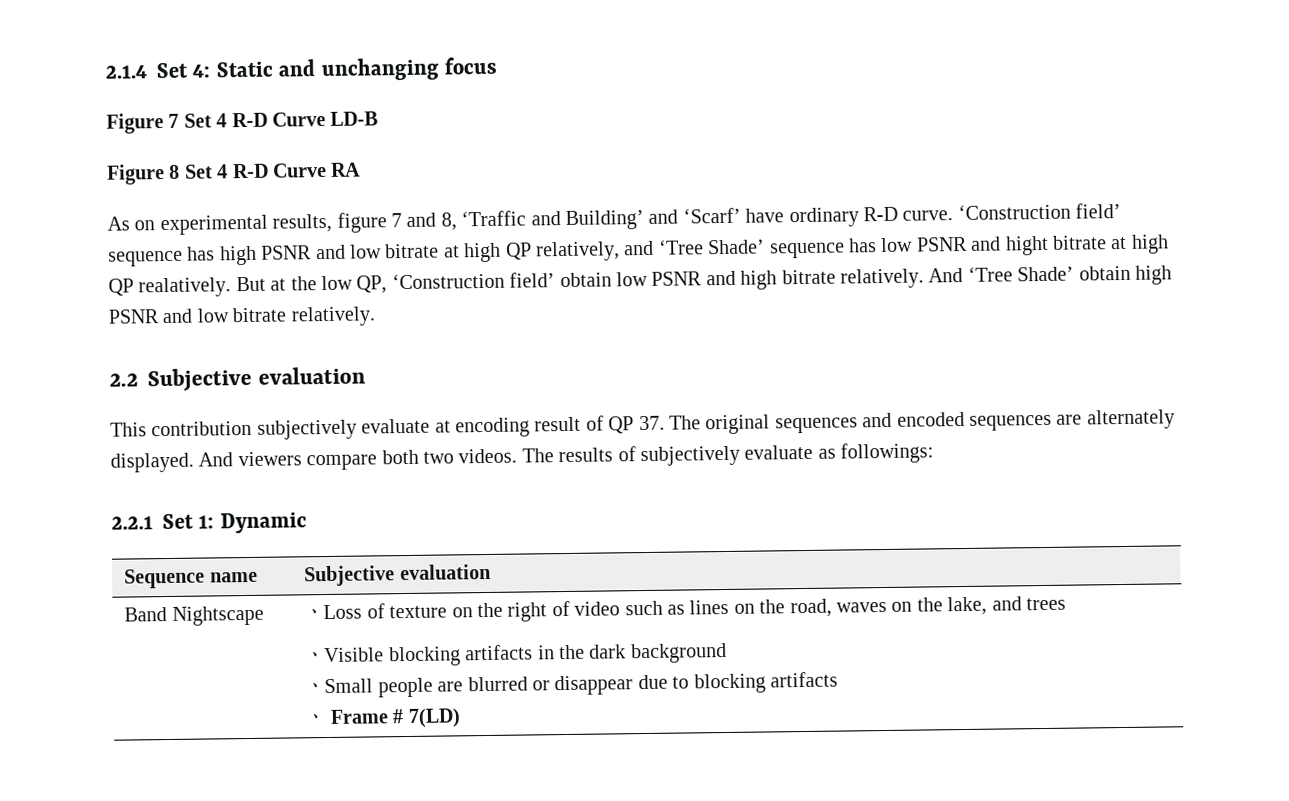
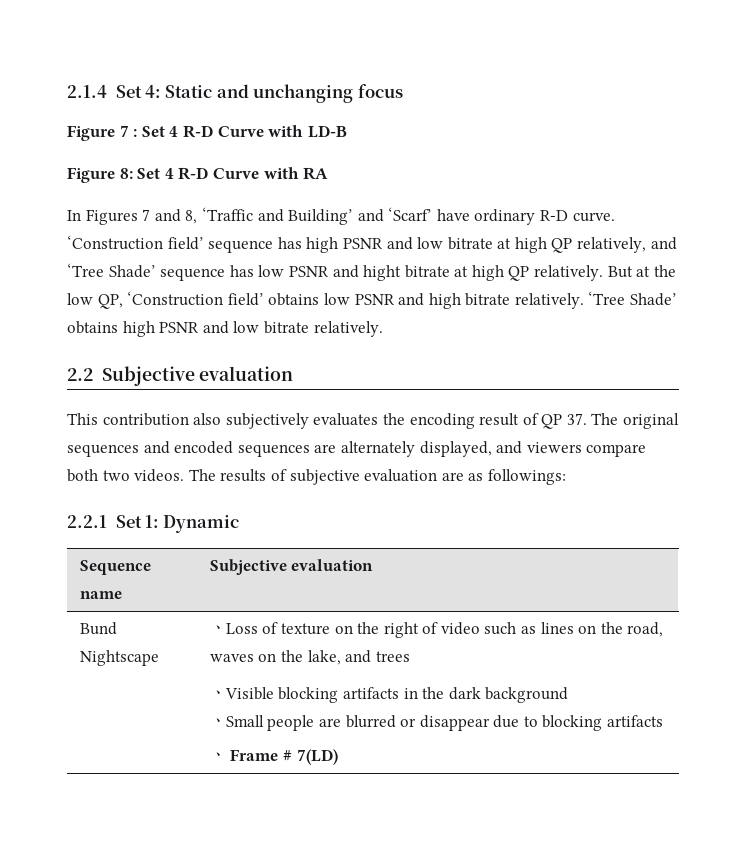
[183,111,326,128] Set 4 R-D Curve -> [133,125,304,138] : Set 4 R-D Curve with
[169,162,327,179] 8 Set 4 R-D Curve -> [119,167,299,180] 8: Set 4 R-D Curve with
[107,212,387,236] As on experimental results, figure -> [67,209,138,225] In Figures
[138,277,232,298] realatively. -> [534,265,604,281] relatively.
[559,272,612,288] obtain -> [268,293,320,306] obtains
[928,265,1131,283] And ‘Tree Shade’ obtain -> [588,291,678,306] [67,321,118,334] ‘Tree Shade’ obtains
[256,418,451,440] subjectively evaluate at -> [193,413,405,429] also subjectively evaluates the
[110,452,234,473] displayed. And -> [419,441,523,457] displayed, and
[639,444,814,467] subjectively evaluate -> [289,469,464,485] subjective evaluation are
[124,607,168,622] Band -> [79,622,117,635] Bund

